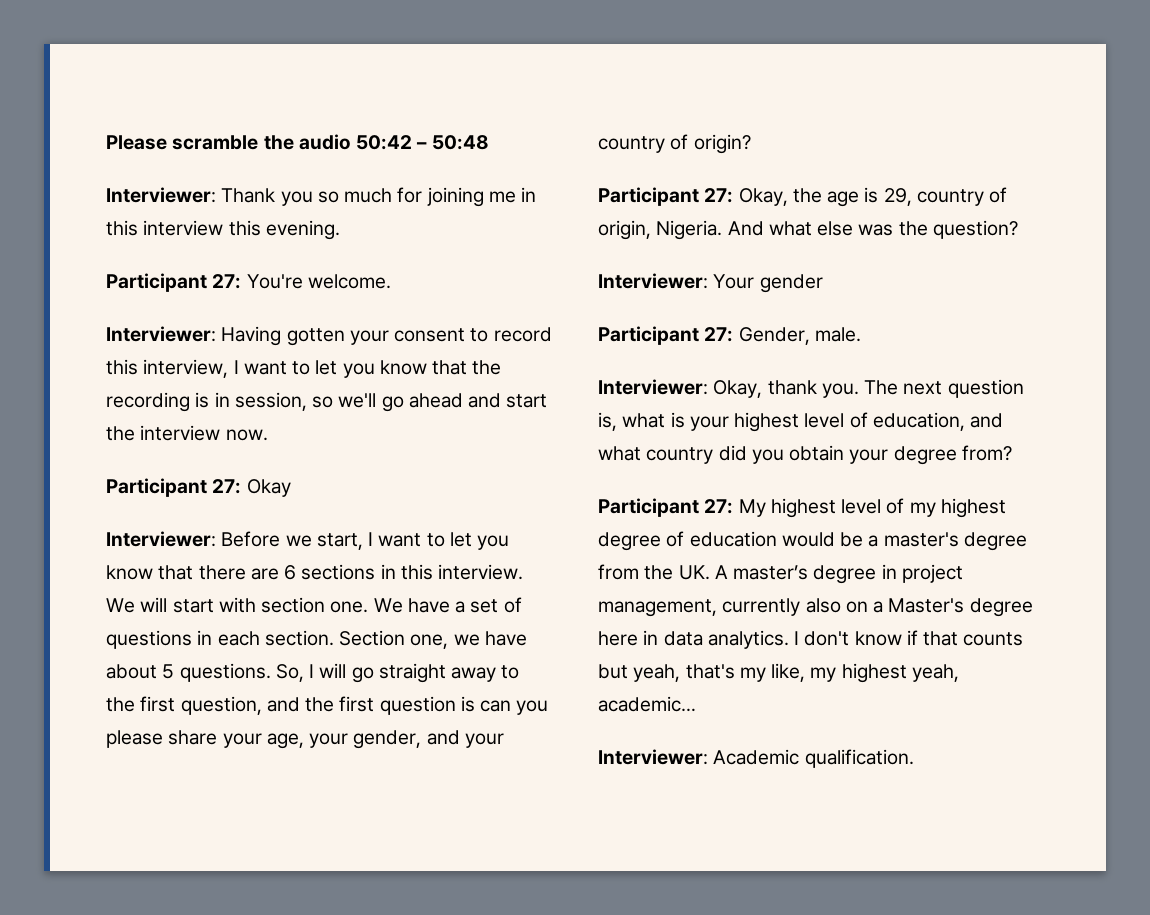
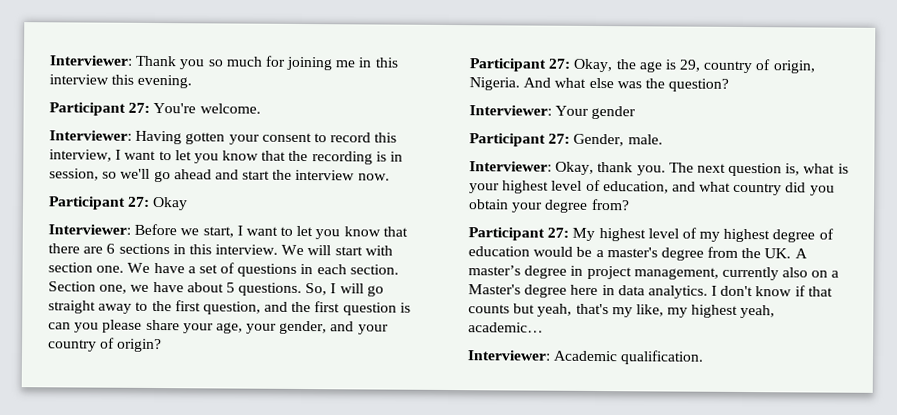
[106,134,489,150] Please scramble the audio 50:42 – 50:48 // -> (49, 60) none

